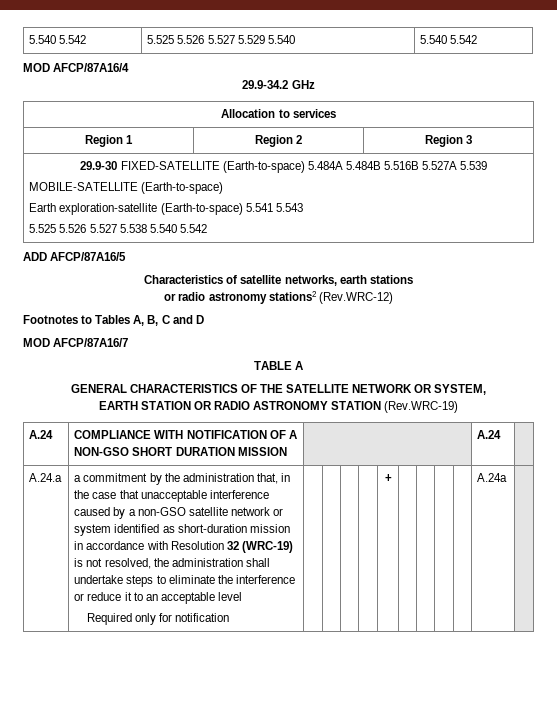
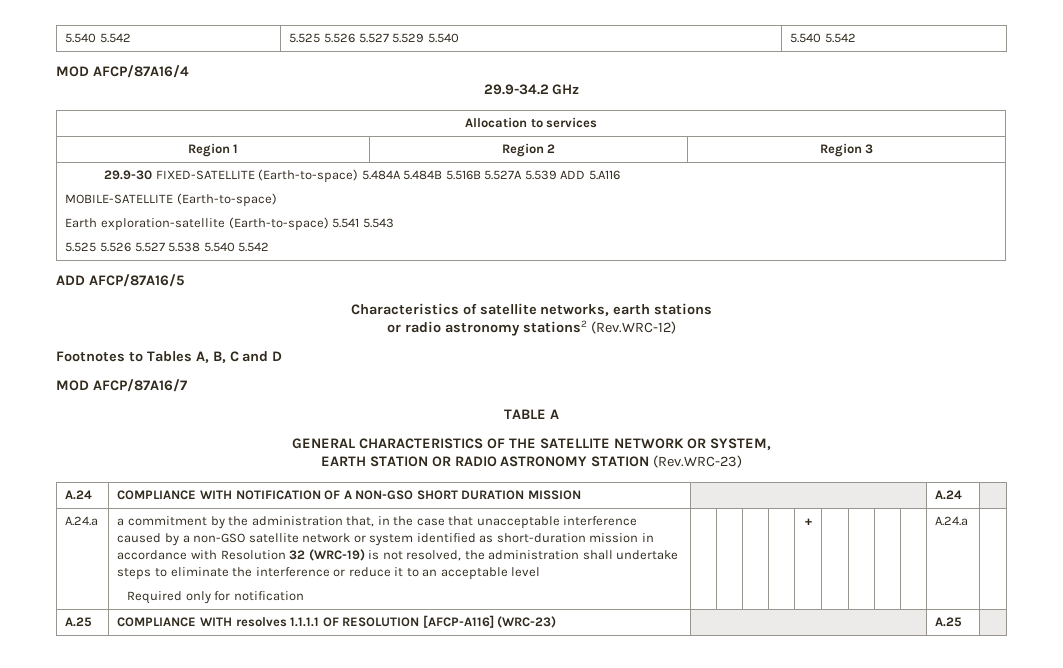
(488, 165) none -> [560,170,620,180] ADD 5.A116
[384,401,459,413] (Rev.WRC-19) -> [653,455,743,468] (Rev.WRC-23)
[477,473,508,482] A.24a -> [935,516,969,526] [65,617,93,627] [117,615,557,628] [935,617,963,627] A.24.a | // A.25 | COMPLIANCE WITH resolves 1.1.1.1 OF RESOLUTION [AFCP-A116] (WRC-23) | | A.25

